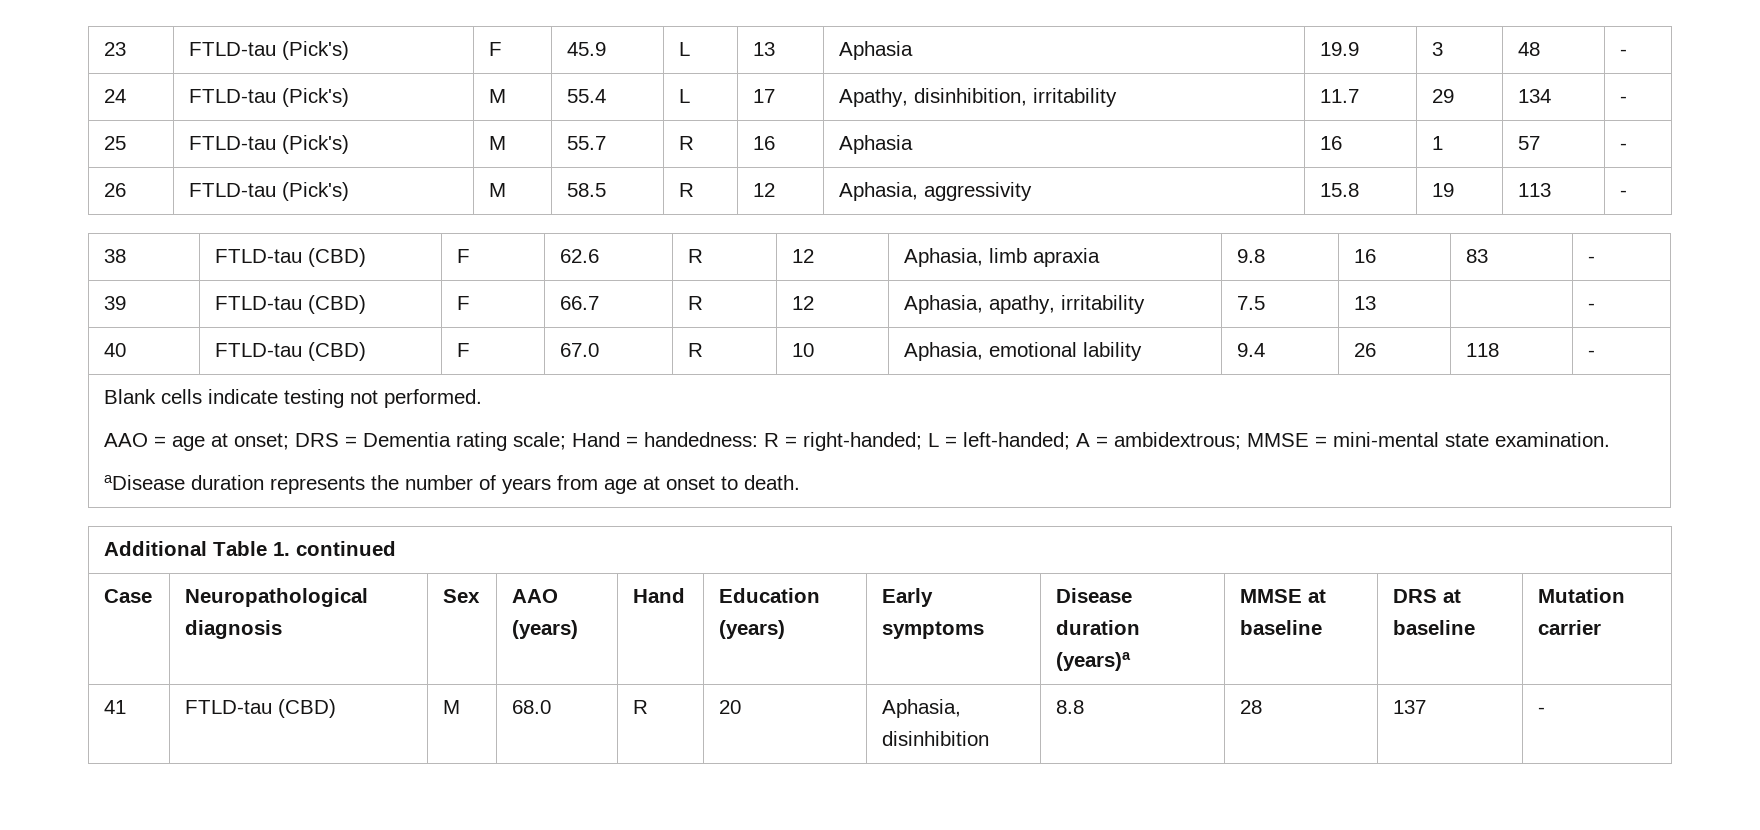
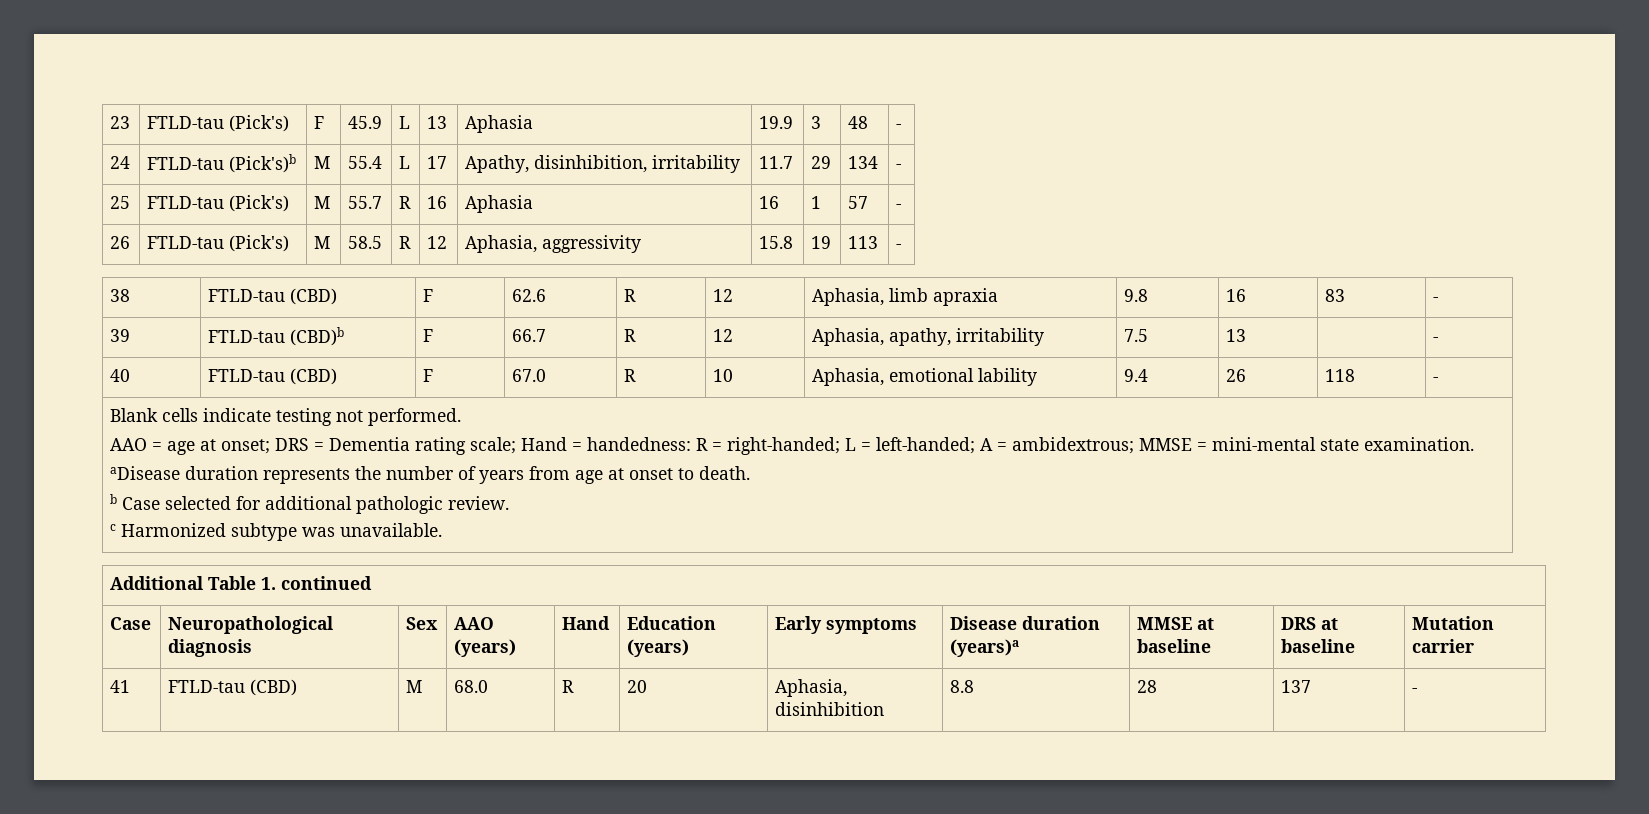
[282,88,350,107] (Pick's) -> [229,154,297,173] (Pick's)b
[308,295,367,314] (CBD) -> [290,327,345,346] (CBD)b
(801, 482) none -> [110,494,510,514] [110,523,443,541] // b Case selected for additional pathologic review. // c Harmonized subtype was unavailable.

